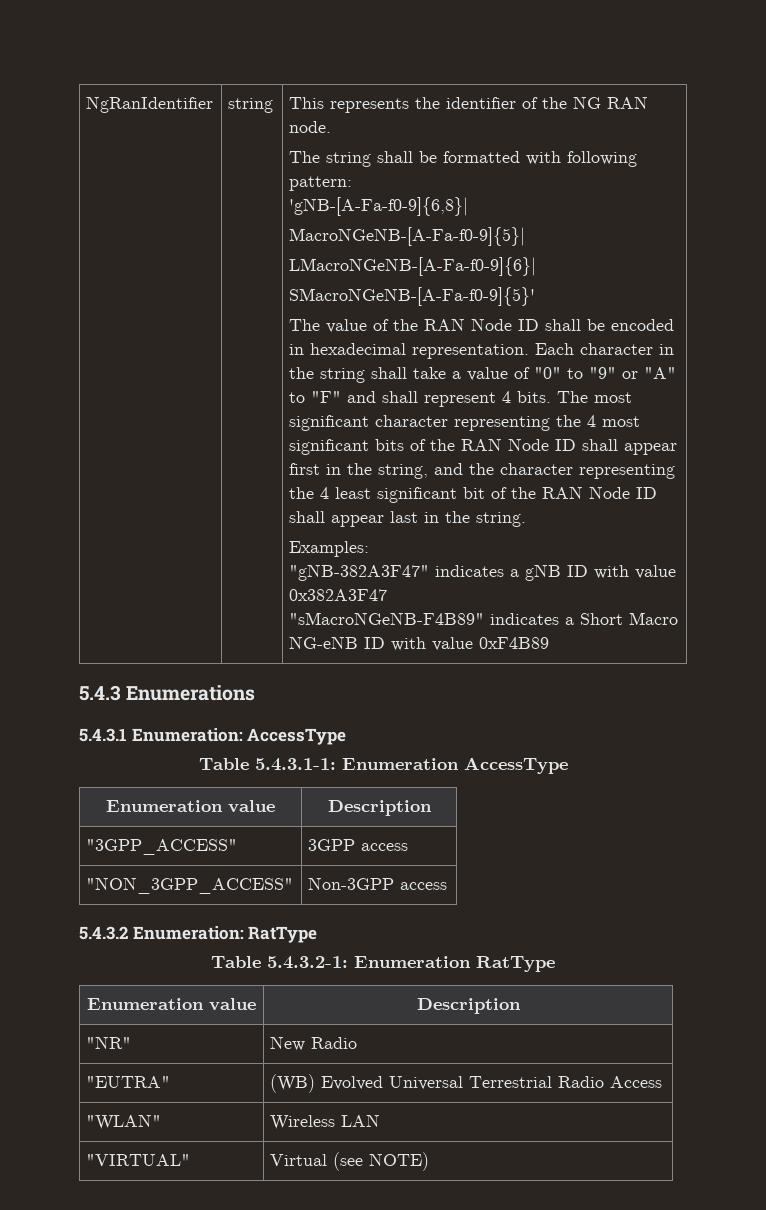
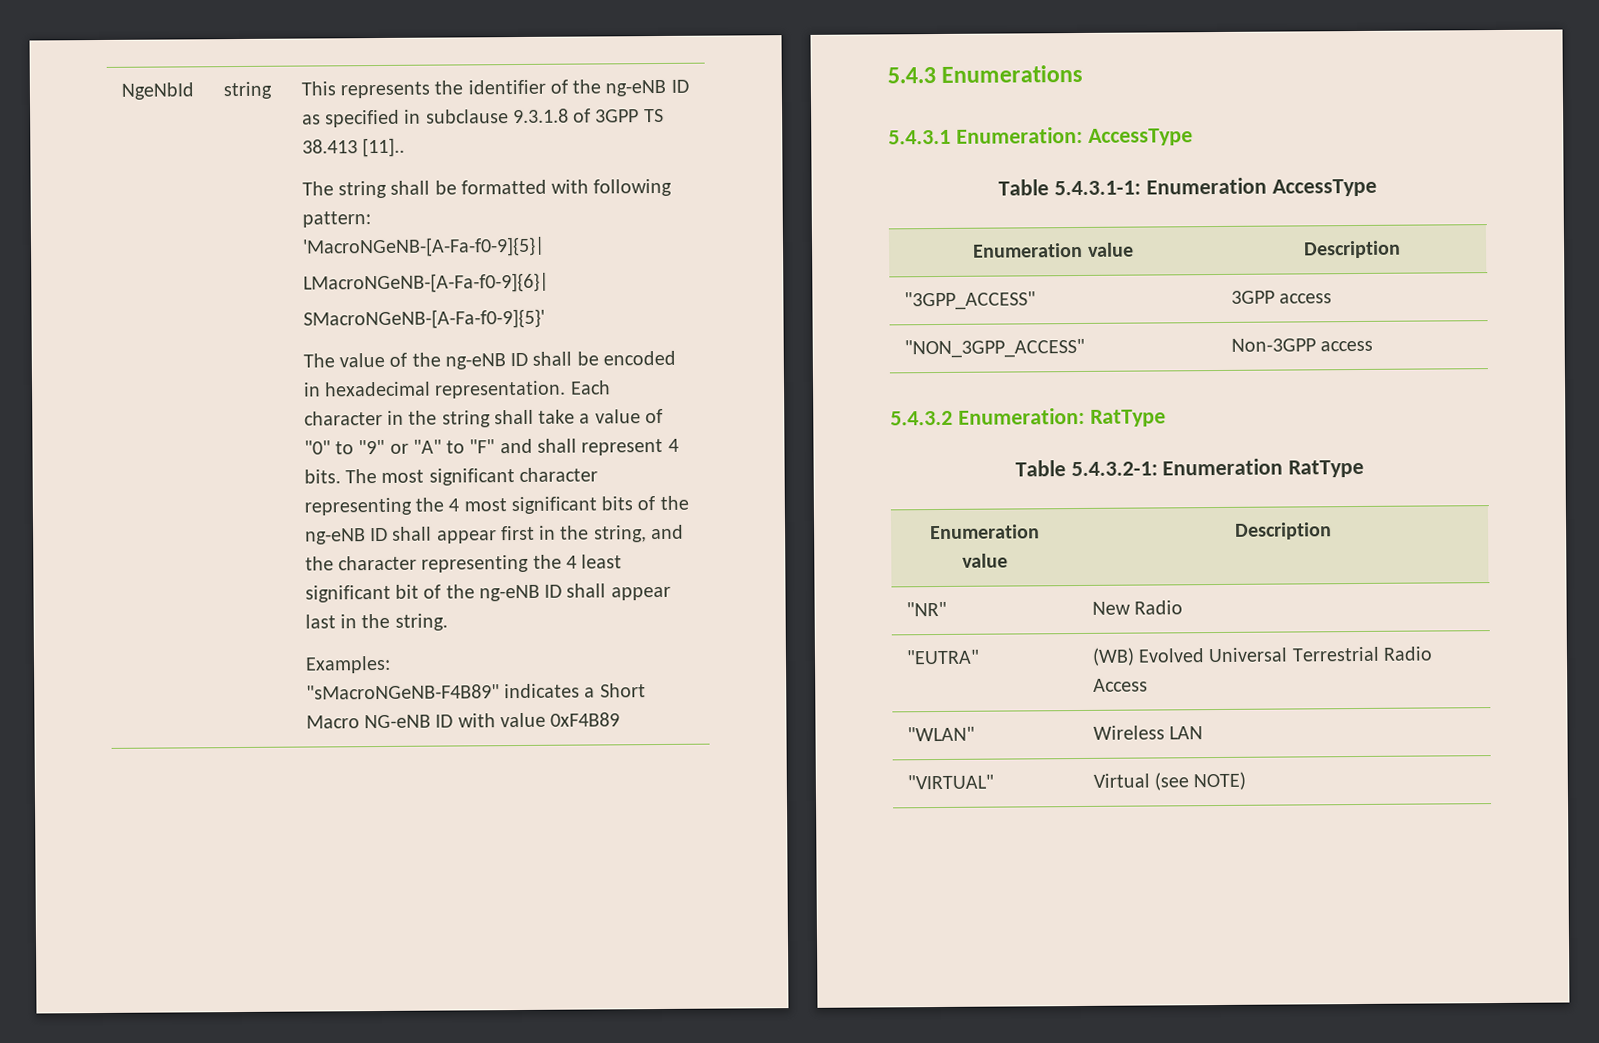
[86,96,214,113] NgRanIdentifier -> [120,82,194,100] NgeNbId
[573,96,649,109] [289,121,332,133] NG RAN node. -> [605,79,689,97] [301,108,664,128] [301,137,406,158] ng-eNB ID as specified in subclause 9.3.1.8 of 3GPP TS 38.413 [11]..
[289,197,469,216] [289,227,526,246] 'gNB-[A-Fa-f0-9]{6,8}| // MacroNGeNB-[A-Fa-f0-9]{5}| -> [301,236,545,258] 'MacroNGeNB-[A-Fa-f0-9]{5}|
[424,318,513,331] RAN Node -> [444,353,506,370] ng-eNB
[461,438,550,451] RAN Node -> [304,528,366,545] ng-eNB
[542,486,631,499] RAN Node -> [478,584,540,602] ng-eNB
[289,564,677,581] [289,589,388,601] // "gNB-382A3F47" indicates a gNB ID with value 0x382A3F47 -> (391, 664) none

